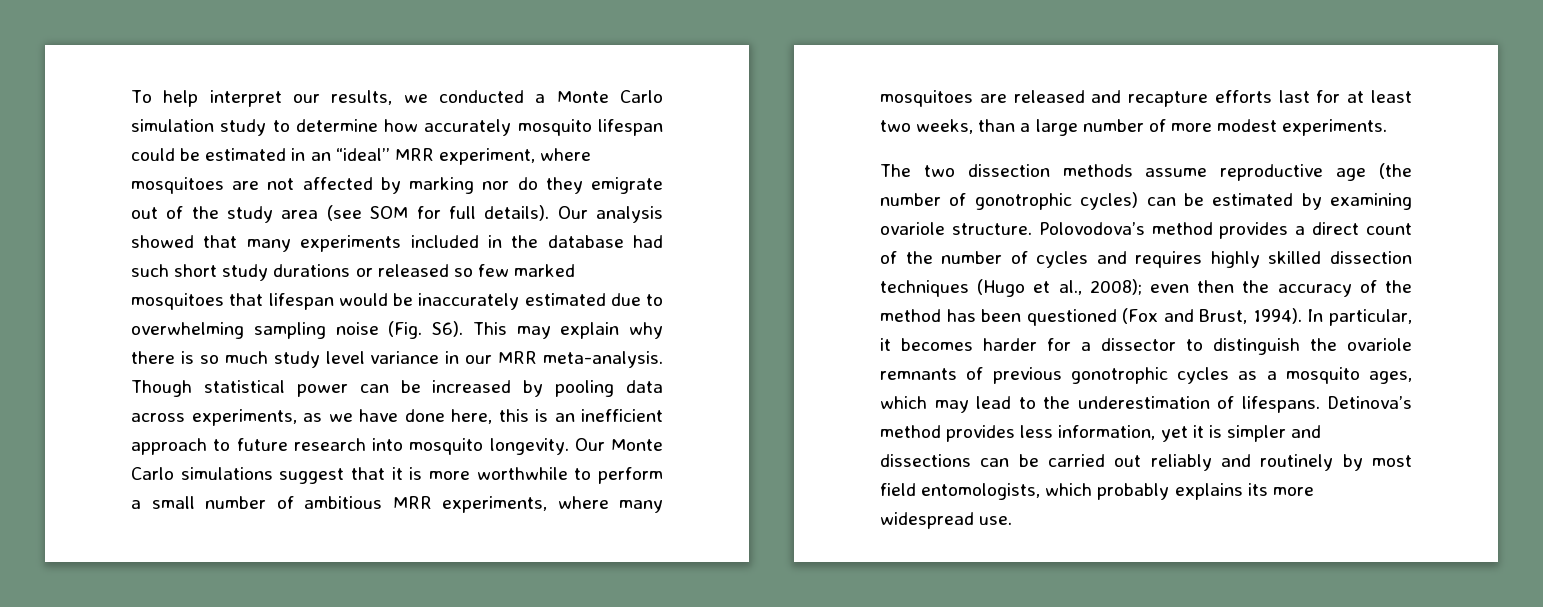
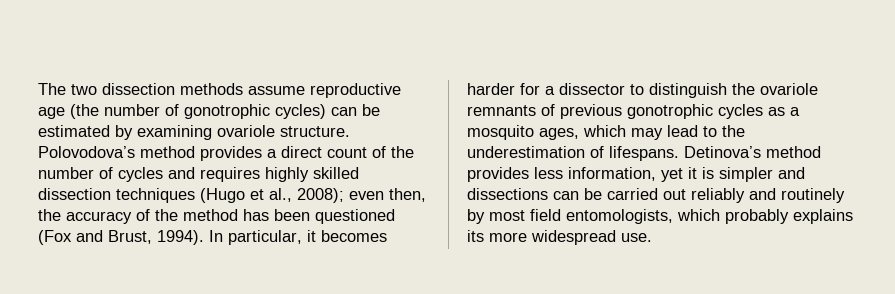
[131,90,663,107] [131,119,663,136] [131,148,592,165] [131,177,663,194] [131,205,663,223] [131,235,663,252] [131,264,576,281] [131,293,663,310] [131,321,663,339] [131,351,663,368] [131,380,663,397] [131,409,663,426] [131,438,663,455] [131,467,664,484] [131,496,663,513] [880,90,1412,107] [880,119,1388,136] To help interpret our results, we conducted a Monte Carlo simulation study to determine how accurately mosquito lifespan could be estimated in an “ideal’’ MRR experiment, where mosquitoes are not affected by marking nor do they emigrate out of the study area (see SOM for full details). Our analysis showed that many experiments included in the database had such short study durations or released so few marked mosquitoes that lifespan would be inaccurately estimated due to overwhelming sampling noise (Fig. S6). This may explain why there is so much study level variance in our MRR meta-analysis. Though statistical power can be increased by pooling data across experiments, as we have done here, this is an inefficient approach to future research into mosquito longevity. Our Monte Carlo simulations suggest that it is more worthwhile to perform a small number of ambitious MRR experiments, where many mosquitoes are released and recapture efforts last for at least two weeks, than a large number of more modest experiments. // -> (38, 89) none
[1197,280,1235,293] then -> [389,188,426,202] then,

